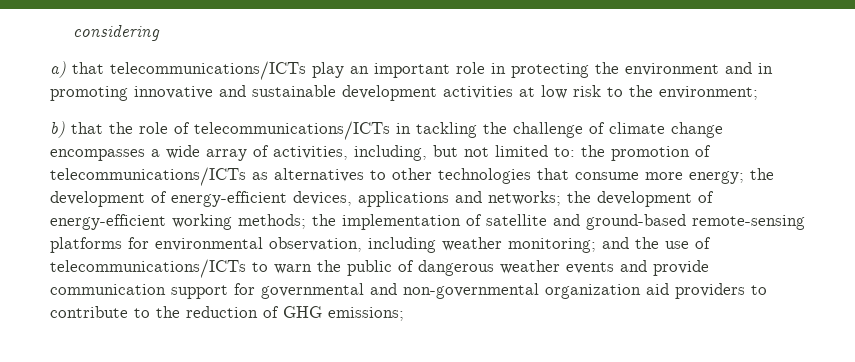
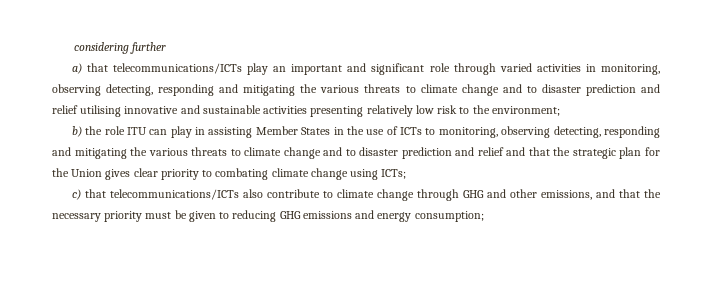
(161, 33) none -> [130,42,167,54] further
[456,62,773,78] [50,85,535,101] role in protecting the environment and in promoting innovative and sustainable development activities at -> [347,63,660,75] [52,84,660,96] [52,105,413,117] and significant role through varied activities in monitoring, observing detecting, responding and mitigating the various threats to climate change and to disaster prediction and relief utilising innovative and sustainable activities presenting relatively
[71,122,103,134] that -> (82, 131) none
[174,121,723,140] [50,145,711,161] [50,167,774,186] [50,191,714,207] [50,214,805,230] [50,237,711,253] [50,259,709,278] [50,283,767,299] [50,306,404,321] of telecommunications/ICTs in tackling the challenge of climate change encompasses a wide array of activities, including, but not limited to: the promotion of telecommunications/ICTs as alternatives to other technologies that consume more energy; the development of energy-efficient devices, applications and networks; the development of energy-efficient working methods; the implementation of satellite and ground-based remote-sensing platforms for environmental observation, including weather monitoring; and the use of telecommunications/ICTs to warn the public of dangerous weather events and provide communication support for governmental and non-governmental organization aid providers to contribute to the reduction of GHG emissions; -> [126,126,660,138] [52,147,660,159] [52,168,407,180] [71,189,662,201] [52,210,484,222] ITU can play in assisting Member States in the use of ICTs to monitoring, observing detecting, responding and mitigating the various threats to climate change and to disaster prediction and relief and that the strategic plan for the Union gives clear priority to combating climate change using ICTs; // c) that telecommunications/ICTs also contribute to climate change through GHG and other emissions, and that the necessary priority must be given to reducing GHG emissions and energy consumption;

